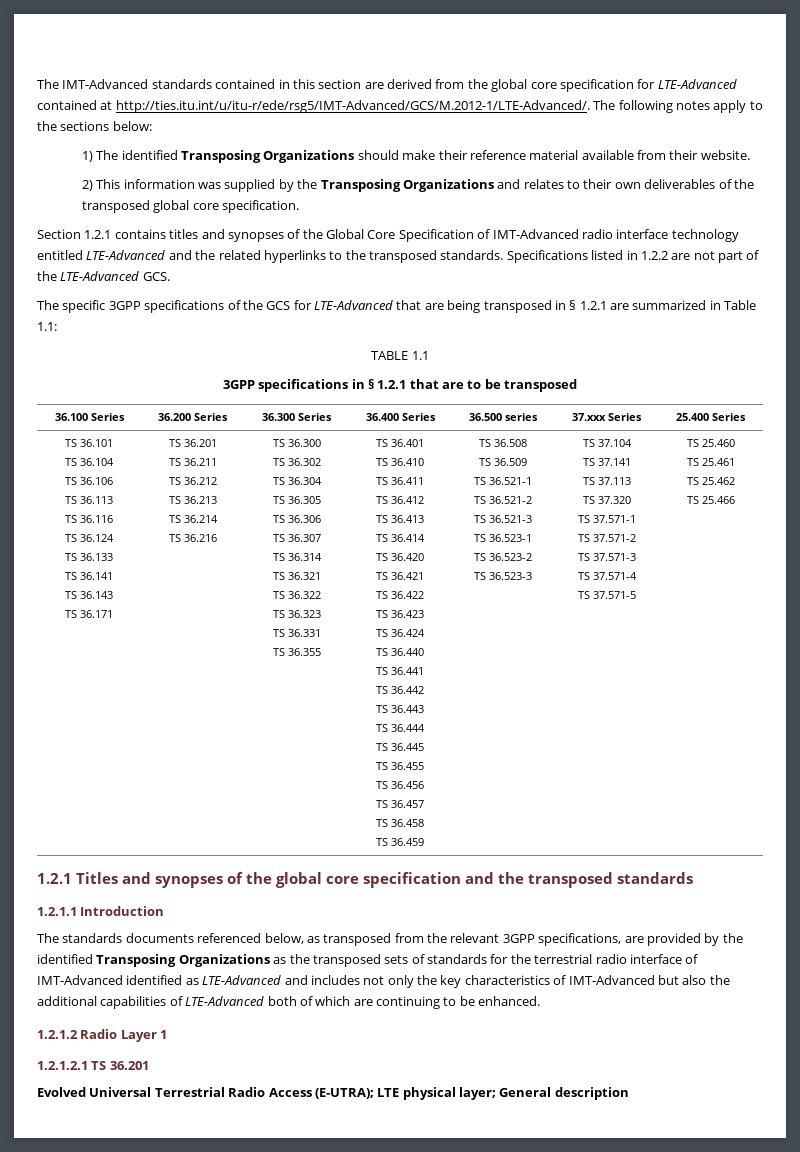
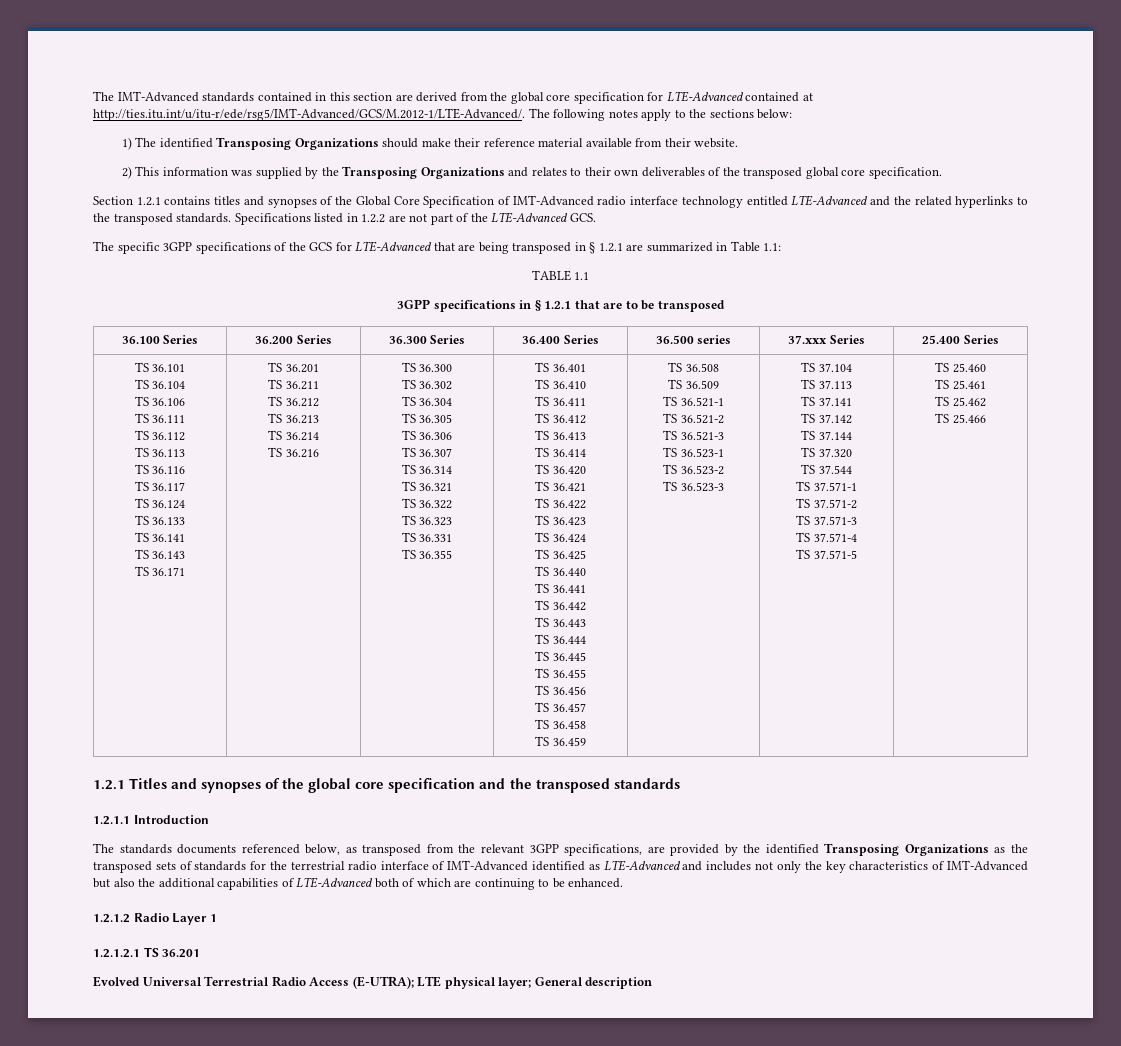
(113, 481) none -> [134,413,186,423] [134,430,186,441] // TS 36.111 // TS 36.112
(113, 519) none -> [134,481,186,491] // TS 36.117
(425, 633) none -> [535,549,586,560] // TS 36.425
(632, 443) none -> [801,379,852,389] // TS 37.113
[597,477,631,485] 37.113 -> [818,414,852,424] [801,430,852,440] 37.142 // TS 37.144
(631, 500) none -> [801,464,852,474] // TS 37.544

